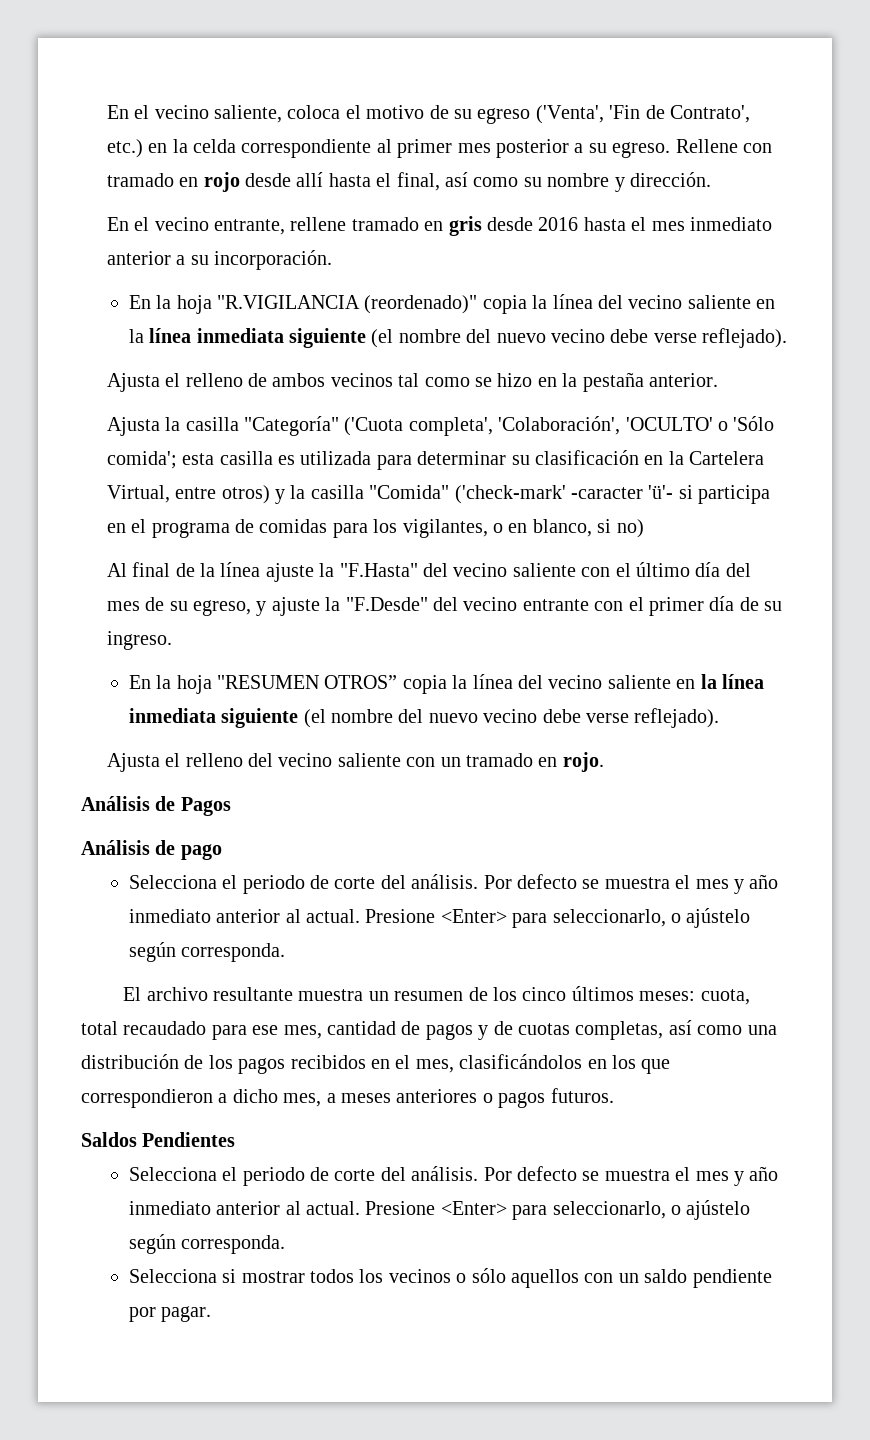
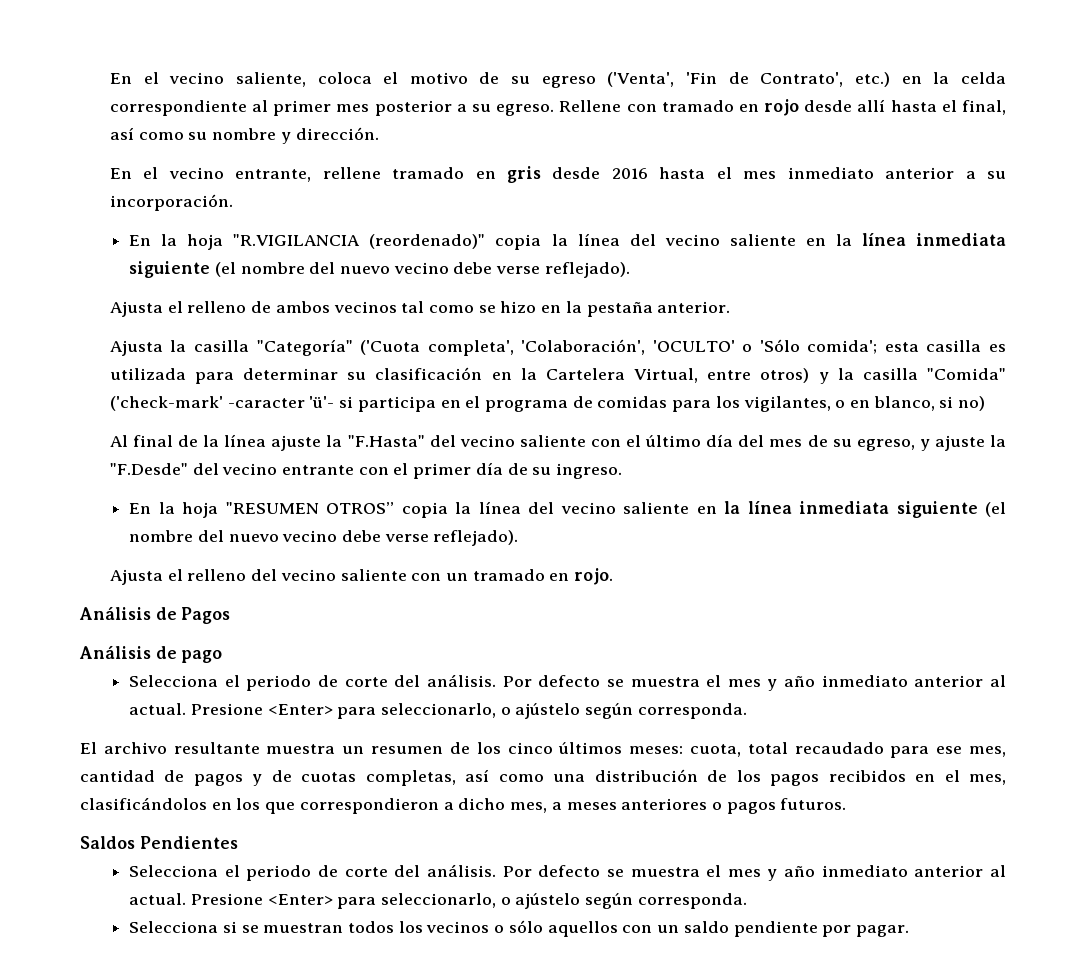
[241,1271,305,1283] mostrar -> [241,923,344,933] se muestran

